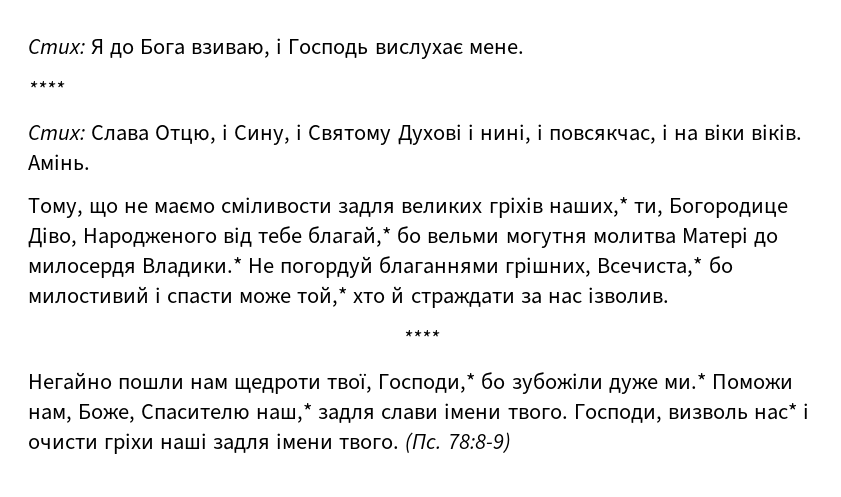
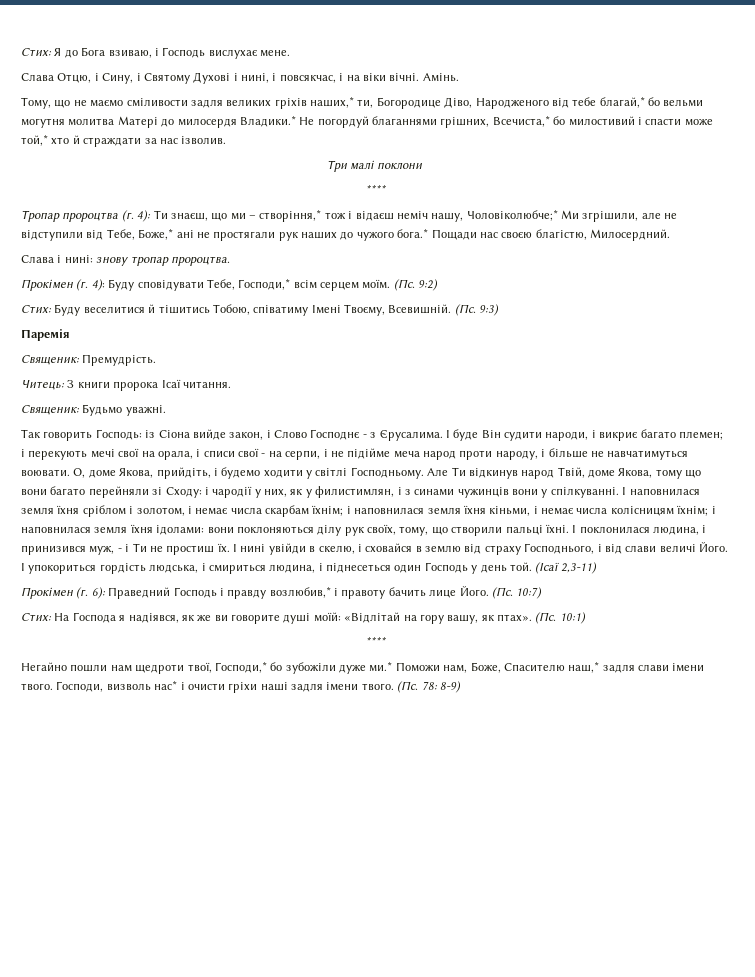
[28,81,65,97] [28,125,85,140] **** // Стих: -> (290, 53) none
[751,124,803,140] віків. -> [389,73,420,82] вічні.
(669, 295) none -> [326,160,424,172] [364,185,387,194] [21,210,678,222] [21,229,670,241] [21,255,230,266] [21,279,439,291] [21,304,500,316] [21,329,70,341] [21,354,157,366] [21,379,231,391] [21,404,166,416] [21,429,723,441] [21,448,689,460] [21,467,702,479] [21,486,700,498] [21,505,716,517] [21,524,707,536] [21,542,728,555] [21,562,597,574] [21,586,543,599] [21,612,586,624] // Три малі поклони // **** // Тропар пророцтва (г. 4): Ти знаєш, що ми – створіння,* тож і відаєш неміч нашу, Чоловіколюбче;* Ми згрішили, але не відступили від Тебе, Боже,* ані не простягали рук наших до чужого бога.* Пощади нас своєю благістю, Милосердний. // Слава і нині: знову тропар пророцтва. // Прокімен (г. 4): Буду сповідувати Тебе, Господи,* всім серцем моїм. (Пс. 9:2) // Стих: Буду веселитися й тішитись Тобою, співатиму Імені Твоєму, Всевишній. (Пс. 9:3) // Паремія // Священик: Премудрість. // Читець: З книги пророка Ісаї читання. // Священик: Будьмо уважні. // Так говорить Господь: із Сіона вийде закон, і Слово Господнє - з Єрусалима. І буде Він судити народи, і викриє багато племен; і перекують мечі свої на орала, і списи свої - на серпи, і не підійме меча народ проти народу, і більше не навчатимуться воювати. О, доме Якова, прийдіть, і будемо ходити у світлі Господньому. Але Ти відкинув народ Твій, доме Якова, тому що вони багато перейняли зі Сходу: і чародії у них, як у филистимлян, і з синами чужинців вони у спілкуванні. І наповнилася земля їхня сріблом і золотом, і немає числа скарбам їхнім; і наповнилася земля їхня кіньми, і немає числа колісницям їхнім; і наповнилася земля їхня ідолами: вони поклоняються ділу рук своїх, тому, що створили пальці їхні. І поклонилася людина, і принизився муж, - і Ти не простиш їх. І нині увійди в скелю, і сховайся в землю від страху Господнього, і від слави величі Його. І упокориться гордість людська, і смириться людина, і піднесеться один Господь у день той. (Ісаї 2,3-11) // Прокімен (г. 6): Праведний Господь і правду возлюбив,* і правоту бачить лице Його. (Пс. 10:7) // Стих: На Господа я надіявся, як же ви говорите душі моїй: «Відлітай на гору вашу, як птах». (Пс. 10:1)
[447,432,511,453] 78:8-9) -> [421,681,461,693] 78: 8-9)

